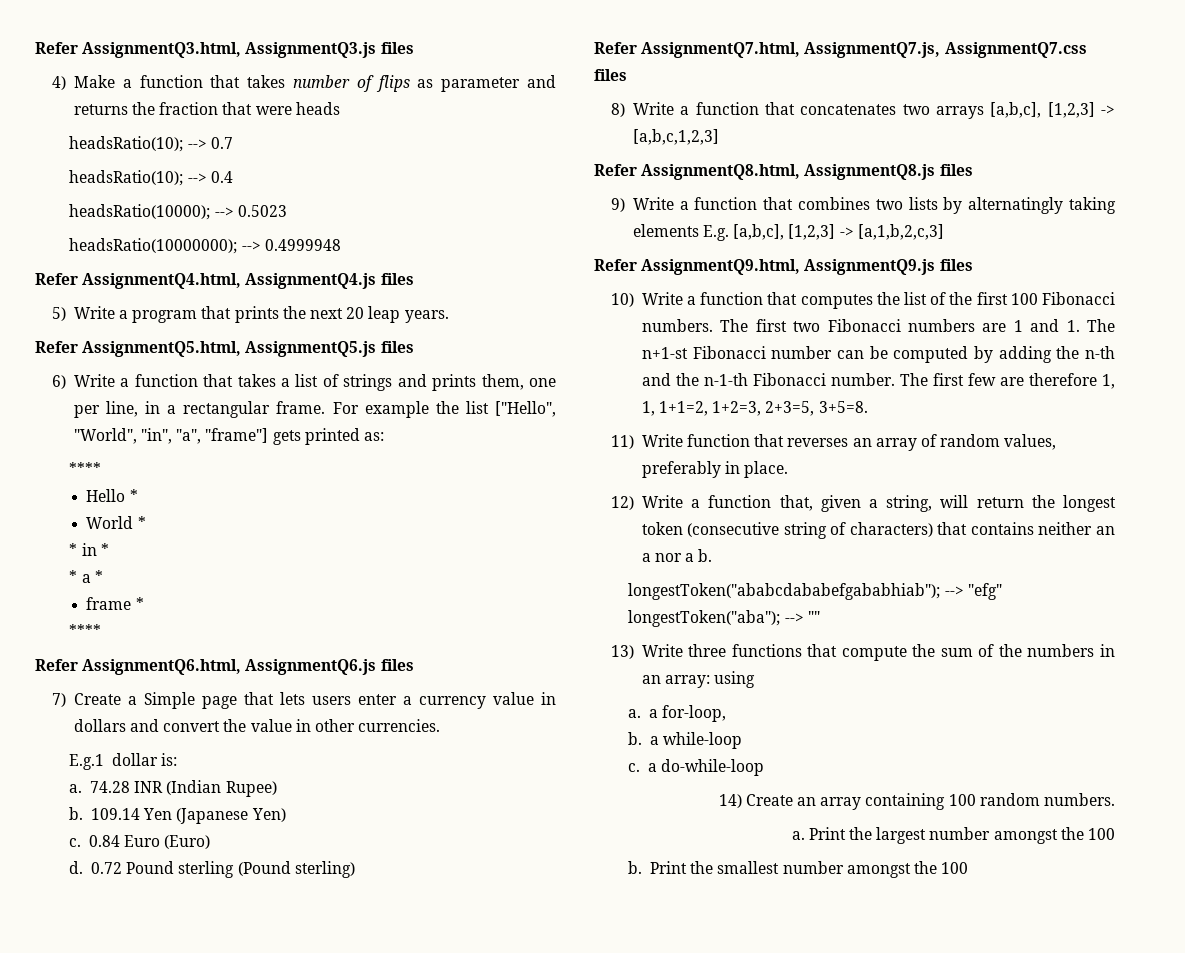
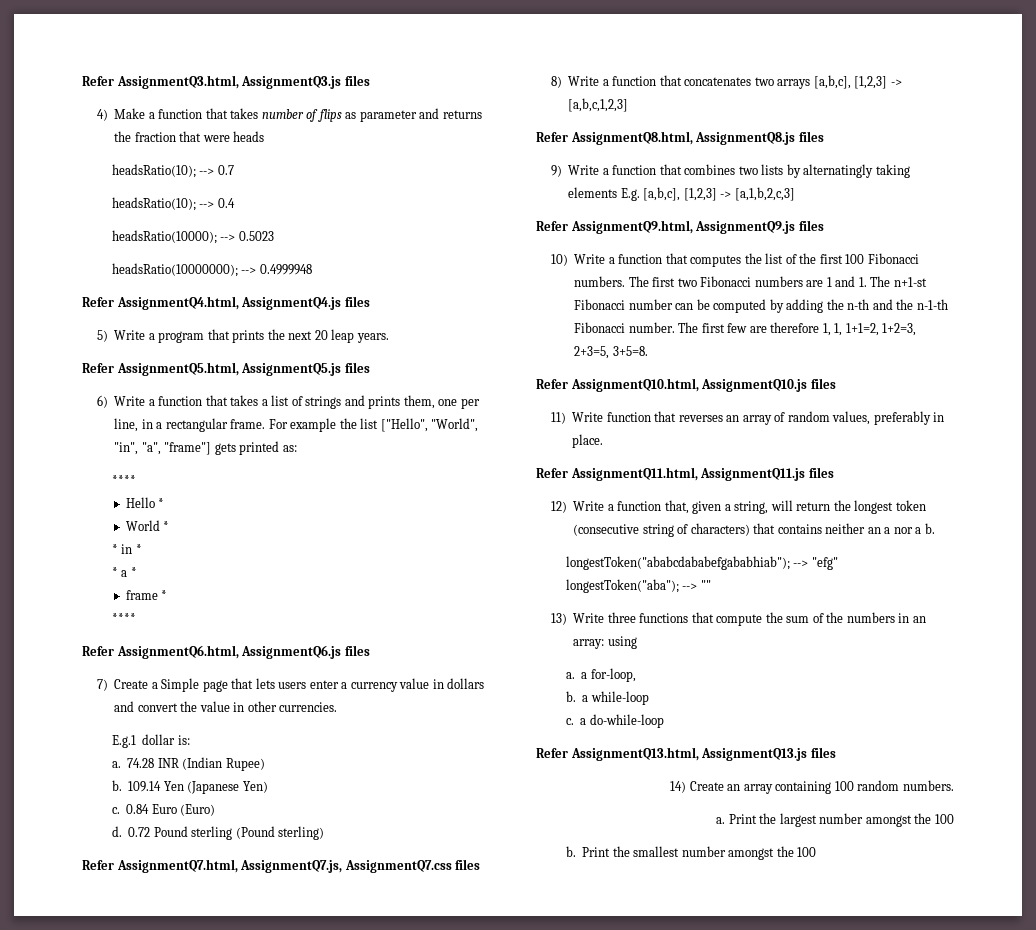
(868, 407) none -> [536,378,836,392] // Refer AssignmentQ10.html, AssignmentQ10.js files
(789, 469) none -> [536,467,834,481] // Refer AssignmentQ11.html, AssignmentQ11.js files
(765, 767) none -> [536,747,836,761] // Refer AssignmentQ13.html, AssignmentQ13.js files

